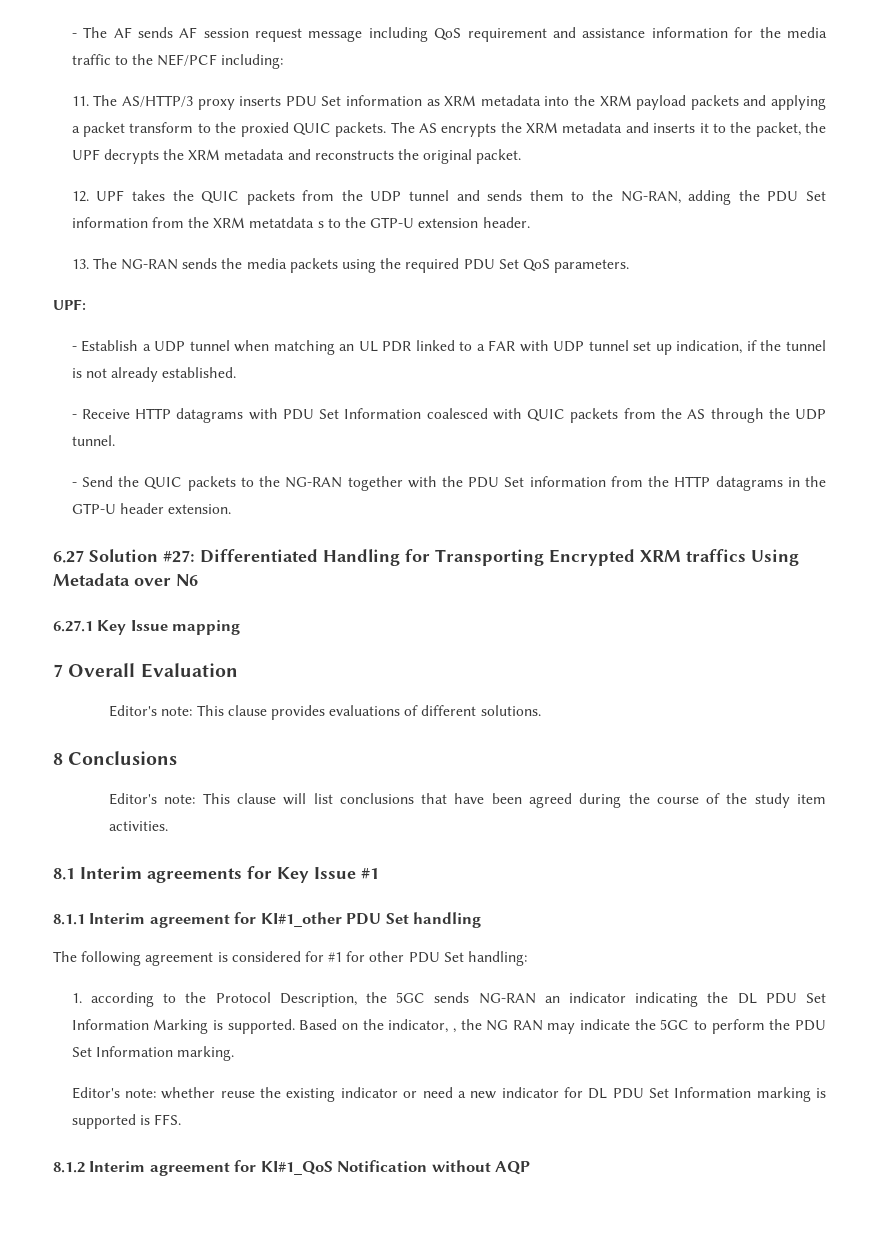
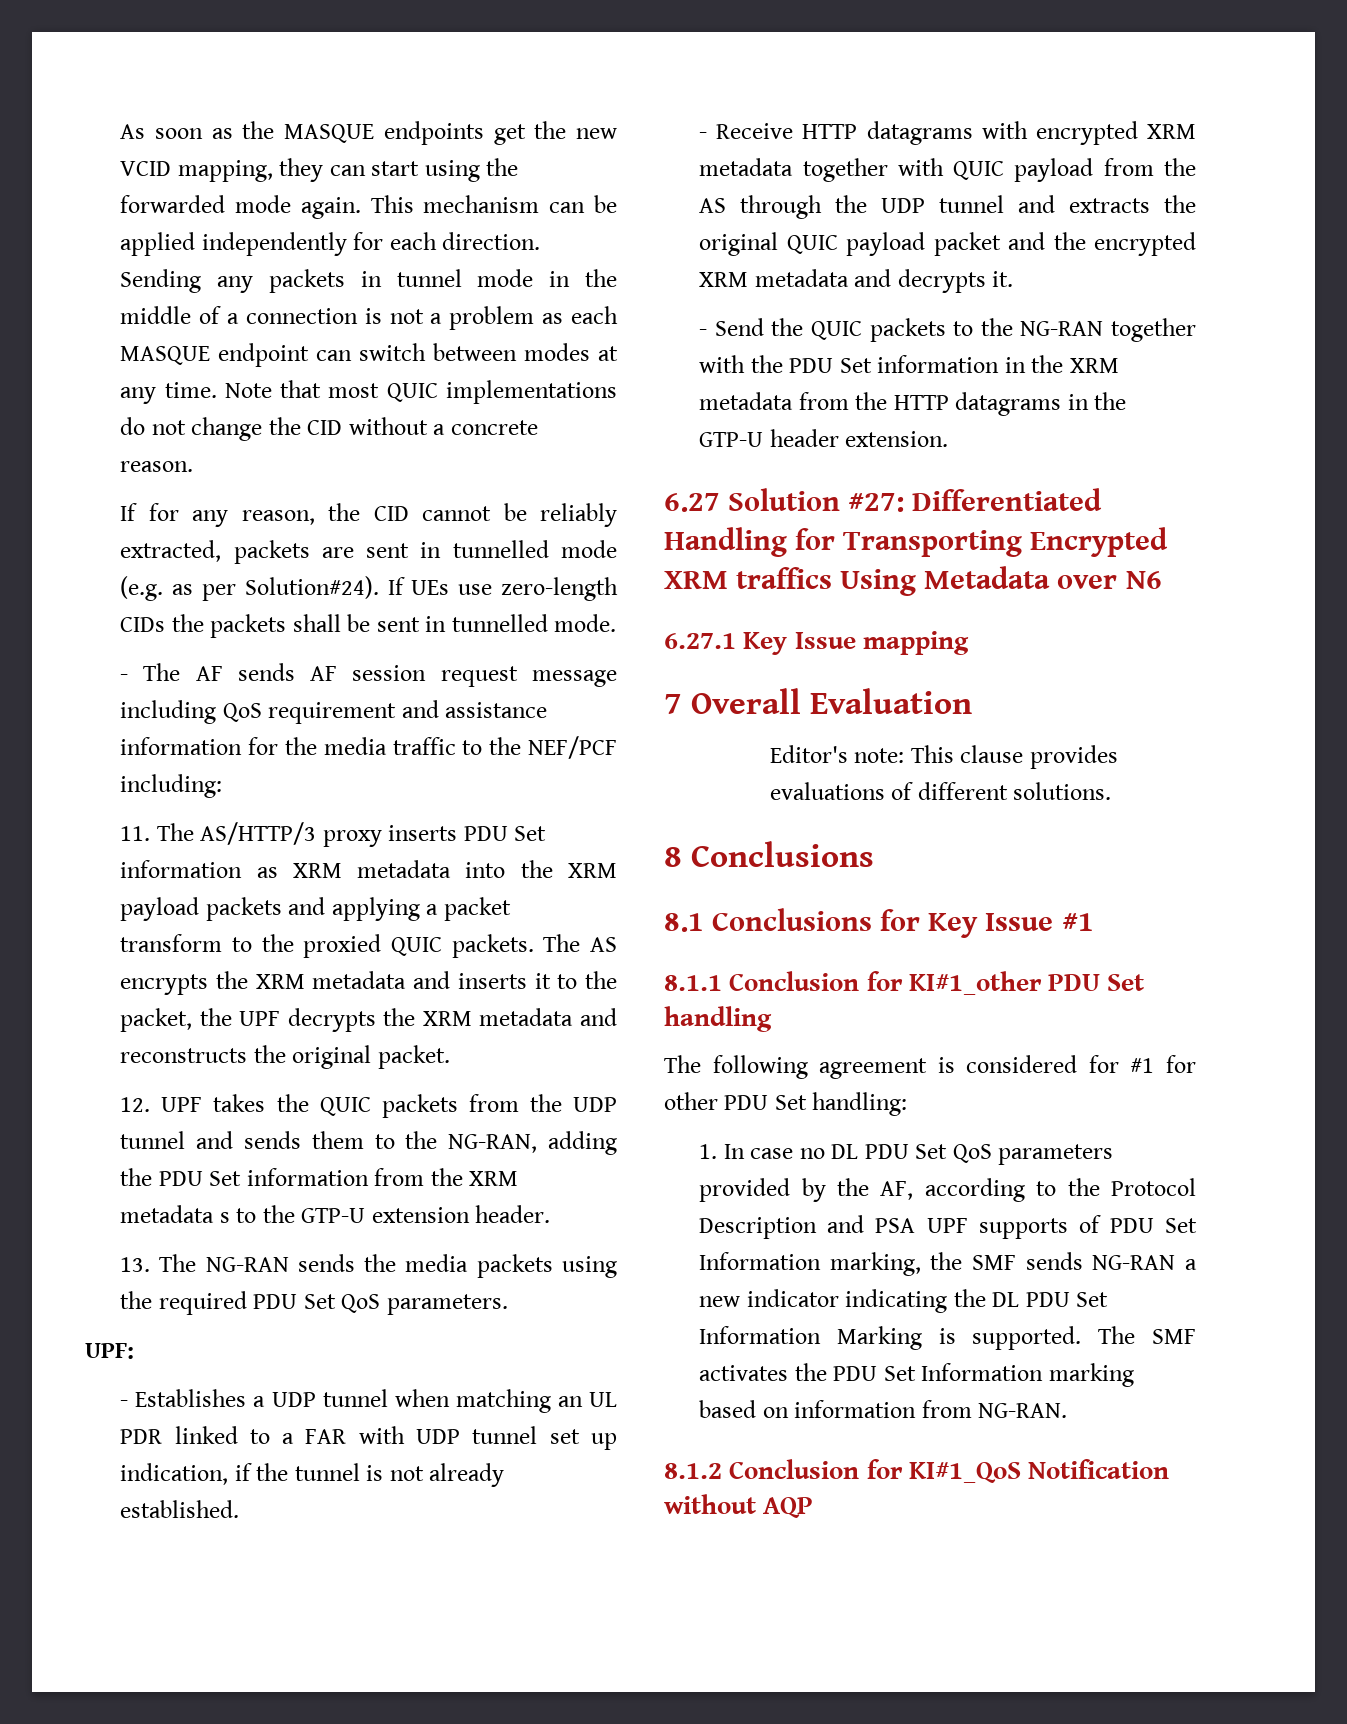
(71, 35) none -> [120,121,617,145] [120,158,519,182] [120,195,617,219] [120,232,541,256] [120,269,617,293] [120,306,619,330] [120,343,618,367] [120,380,617,404] [120,417,538,441] [120,461,194,472] [120,503,617,527] [120,540,617,564] [120,576,618,601] [120,614,617,638] As soon as the MASQUE endpoints get the new VCID mapping, they can start using the forwarded mode again. This mechanism can be applied independently for each direction. Sending any packets in tunnel mode in the middle of a connection is not a problem as each MASQUE endpoint can switch between modes at any time. Note that most QUIC implementations do not change the CID without a concrete reason. // If for any reason, the CID cannot be reliably extracted, packets are sent in tunnelled mode (e.g. as per Solution#24). If UEs use zero-length CIDs the packets shall be sent in tunnelled mode. //
[249,217,315,228] metatdata -> [120,1205,215,1223] metadata
[81,340,139,352] Establish -> [135,1389,247,1407] Establishes
[282,408,488,420] PDU Set Information coalesced -> [1035,121,1196,145] [699,158,888,182] encrypted XRM metadata together
[570,408,619,423] packets -> [1014,158,1094,182] payload
[71,435,115,446] tunnel. -> [939,195,1196,213] [699,232,1196,256] [699,269,1014,293] tunnel and extracts the original QUIC payload packet and the encrypted XRM metadata and decrypts it.
(606, 481) none -> [1004,355,1119,373] [699,392,794,410] in the XRM metadata
[109,793,826,808] [109,821,169,831] // Editor's note: This clause will list conclusions that have been agreed during the course of the study item activities. -> (875, 854) none
[80,866,242,883] Interim agreements -> [712,908,873,931] Conclusions
[89,913,230,928] Interim agreement -> [729,971,860,991] Conclusion
[90,992,560,1007] according to the Protocol Description, the 5GC sends NG-RAN an -> [723,1144,1114,1165] [699,1178,1196,1202] [699,1215,1197,1239] [699,1252,1197,1276] [699,1296,741,1307] In case no DL PDU Set QoS parameters provided by the AF, according to the Protocol Description and PSA UPF supports of PDU Set Information marking, the SMF sends NG-RAN a new
[299,1019,827,1034] [71,1046,235,1061] [71,1087,826,1102] [71,1114,182,1129] Based on the indicator, , the NG RAN may indicate the 5GC to perform the PDU Set Information marking. // Editor's note: whether reuse the existing indicator or need a new indicator for DL PDU Set Information marking is supported is FFS. -> [1098,1326,1196,1344] [699,1363,1134,1387] [699,1400,1068,1418] The SMF activates the PDU Set Information marking based on information from NG-RAN.
[89,1161,230,1176] Interim agreement -> [729,1459,860,1479] Conclusion

